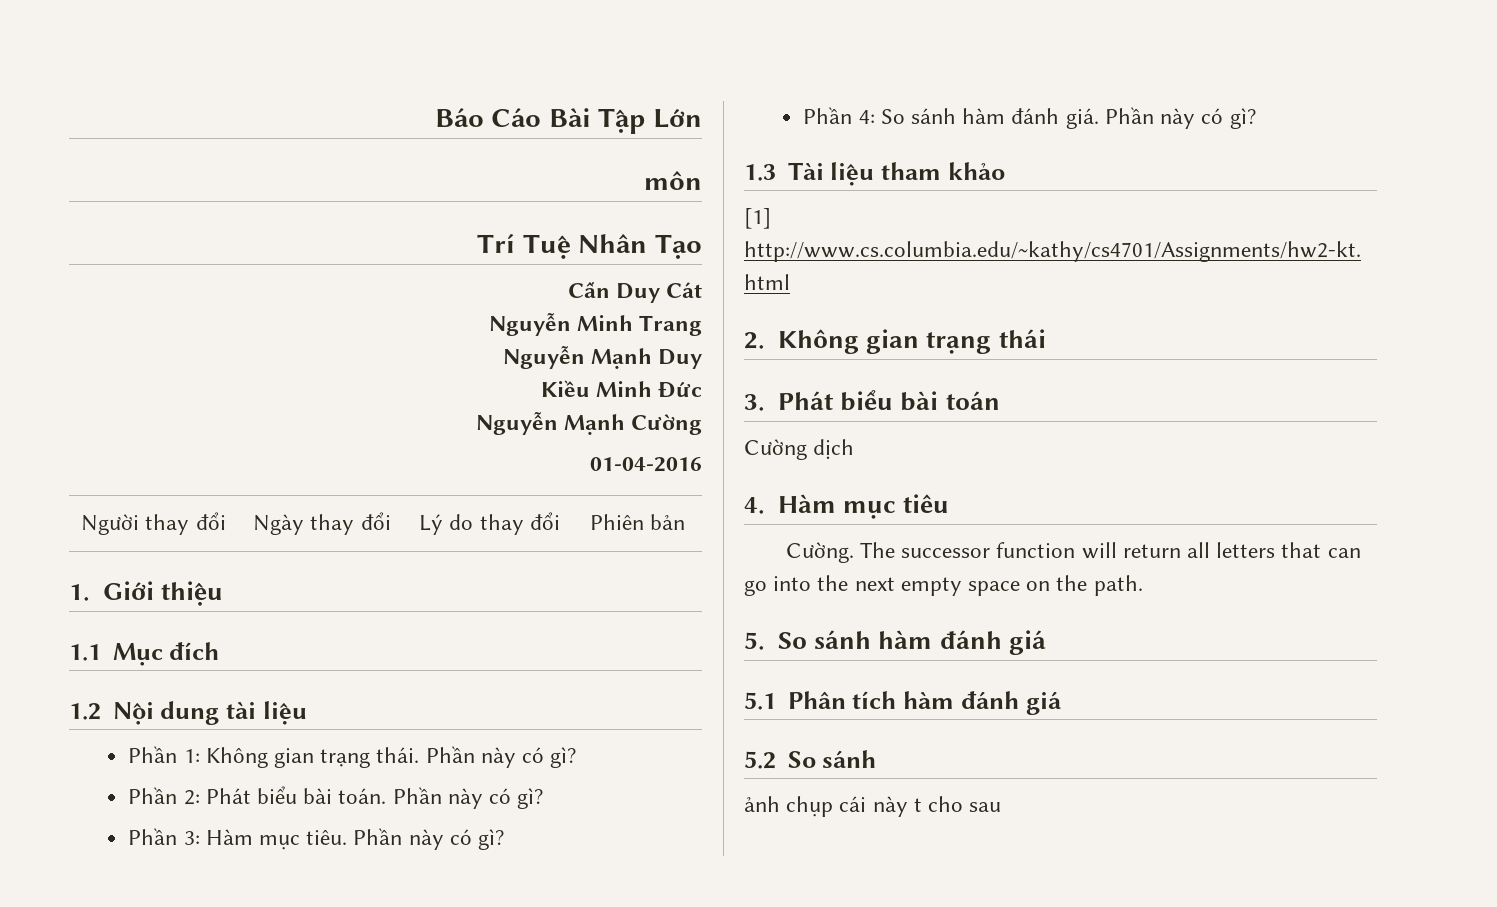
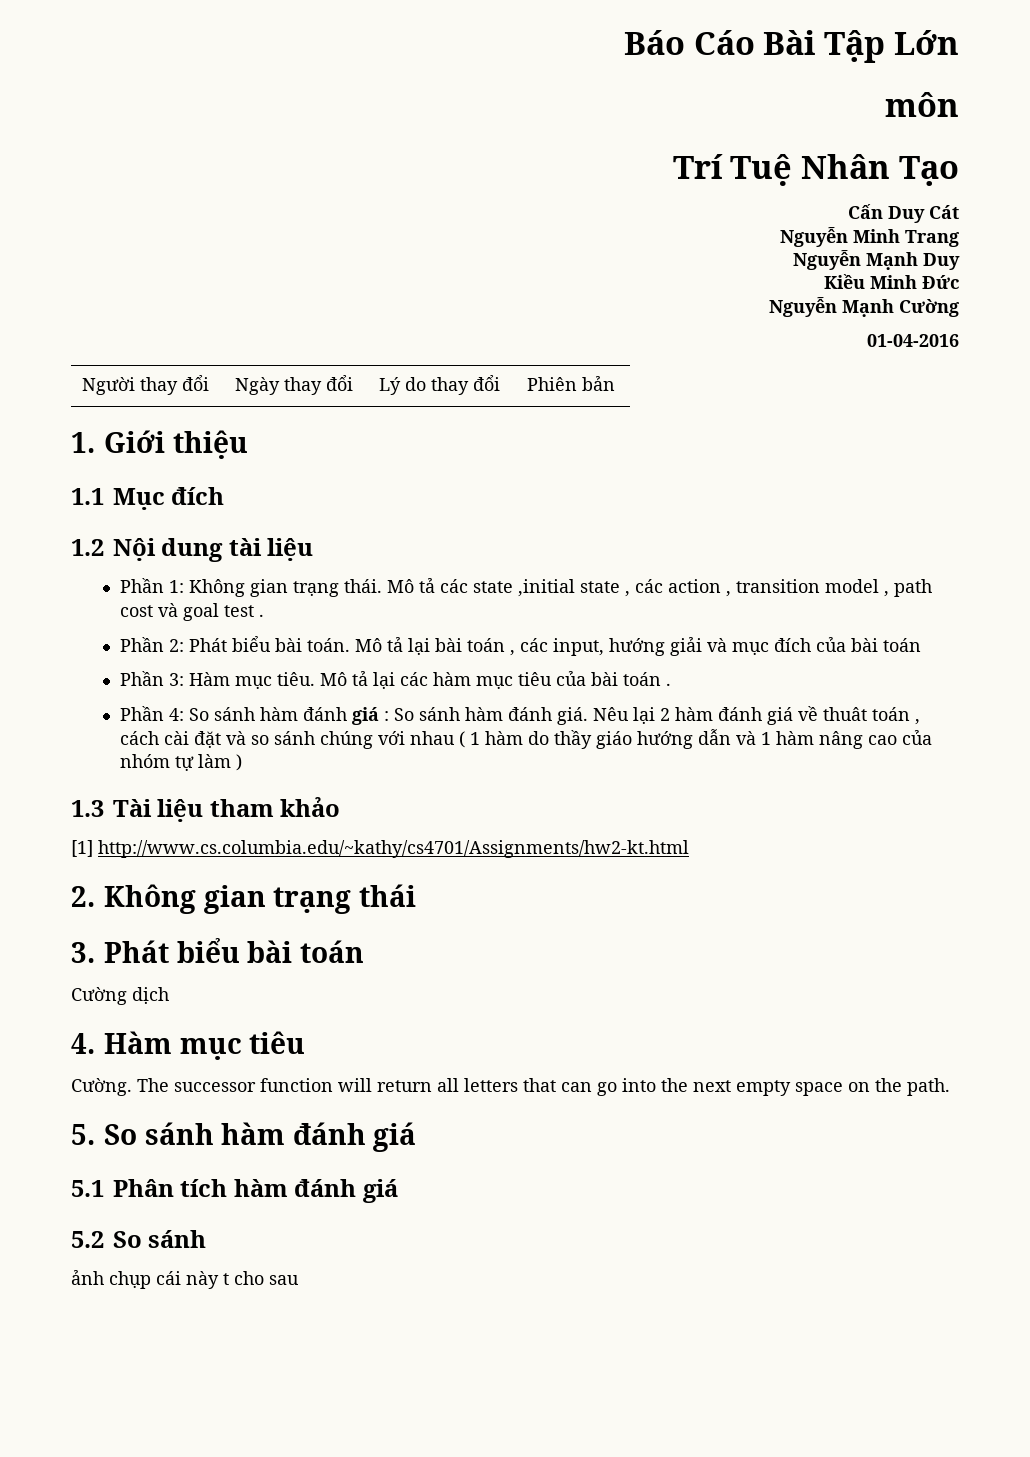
[425,746,577,768] Phần này có gì? -> [386,578,932,597] [119,603,264,621] Mô tả các state ,initial state , các action , transition model , path cost và goal test .
[392,787,544,809] Phần này có gì? -> [354,637,921,656] Mô tả lại bài toán , các input, hướng giải và mục đích của bài toán
[353,828,505,850] Phần này có gì? -> [319,671,671,689] Mô tả lại các hàm mục tiêu của bài toán .
[1065,107,1256,129] giá. Phần này có gì? -> [351,706,920,725] [119,729,932,749] [119,754,242,771] giá : So sánh hàm đánh giá. Nêu lại 2 hàm đánh giá về thuât toán , cách cài đặt và so sánh chúng với nhau ( 1 hàm do thầy giáo hướng dẫn và 1 hàm nâng cao của nhóm tự làm )

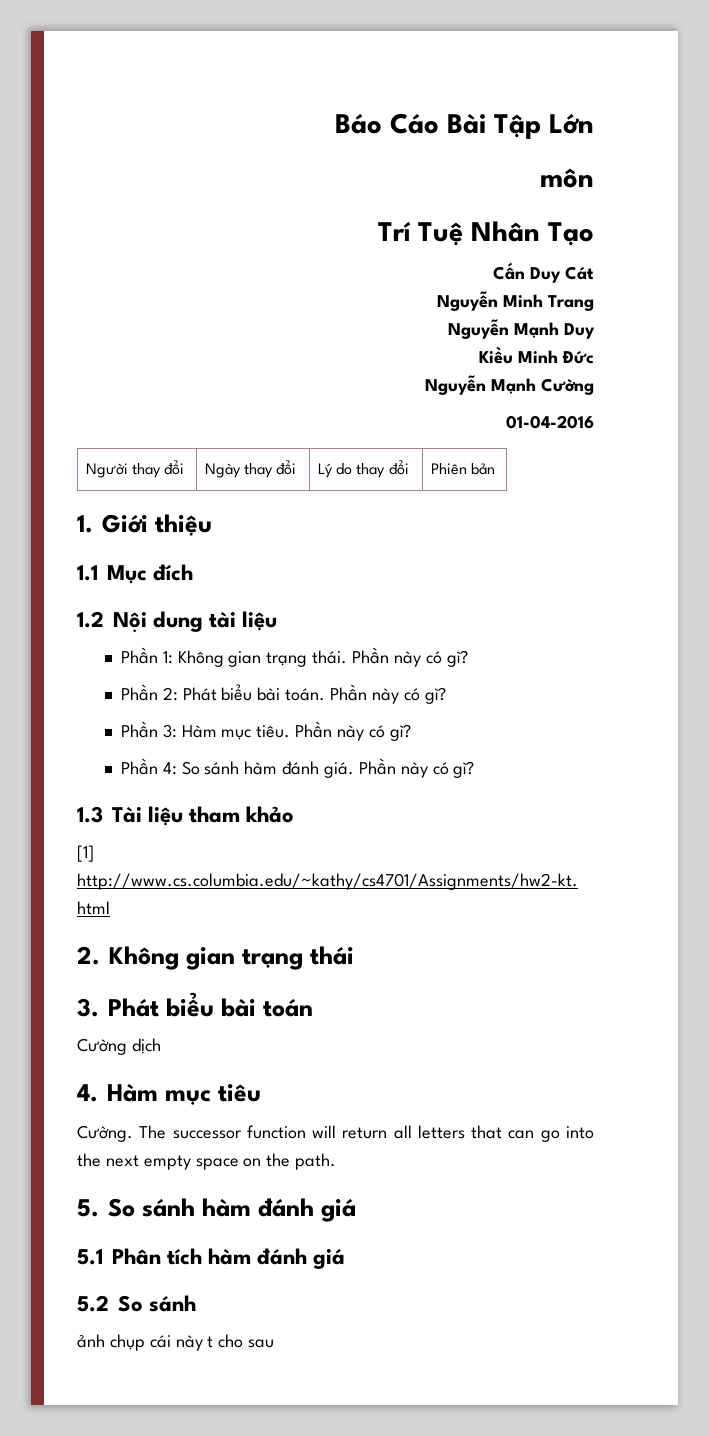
[386,578,932,597] [119,603,264,621] Mô tả các state ,initial state , các action , transition model , path cost và goal test . -> [351,647,468,667] Phần này có gì?
[354,637,921,656] Mô tả lại bài toán , các input, hướng giải và mục đích của bài toán -> [329,684,446,704] Phần này có gì?
[319,671,671,689] Mô tả lại các hàm mục tiêu của bài toán . -> [295,721,411,741] Phần này có gì?
[351,706,920,725] [119,729,932,749] [119,754,242,771] giá : So sánh hàm đánh giá. Nêu lại 2 hàm đánh giá về thuât toán , cách cài đặt và so sánh chúng với nhau ( 1 hàm do thầy giáo hướng dẫn và 1 hàm nâng cao của nhóm tự làm ) -> [323,758,475,778] giá. Phần này có gì?

